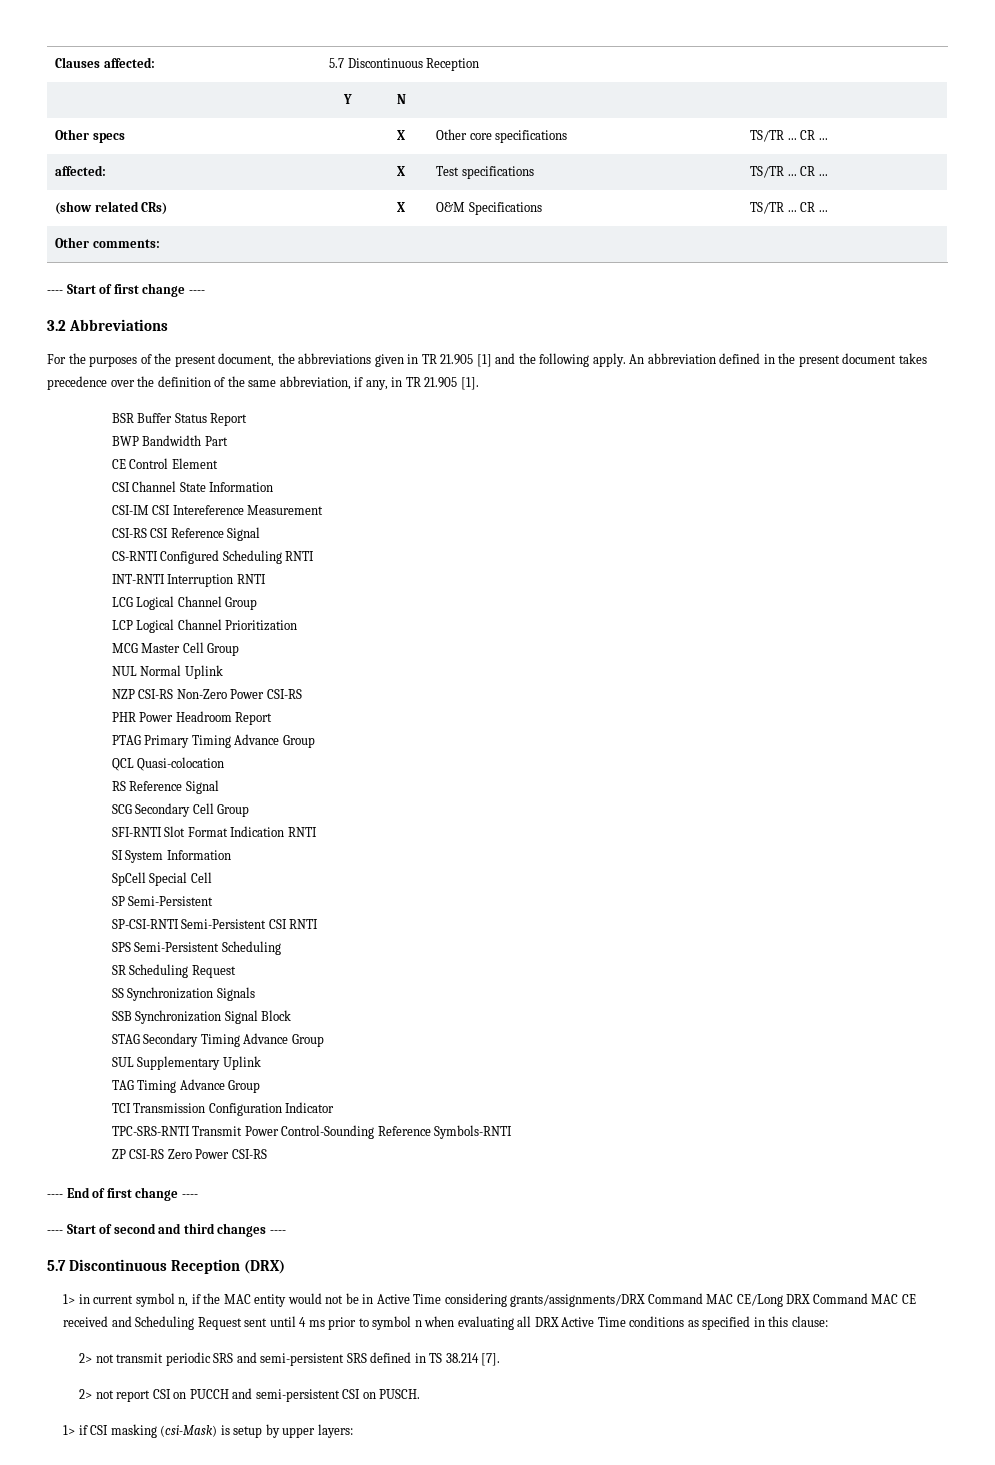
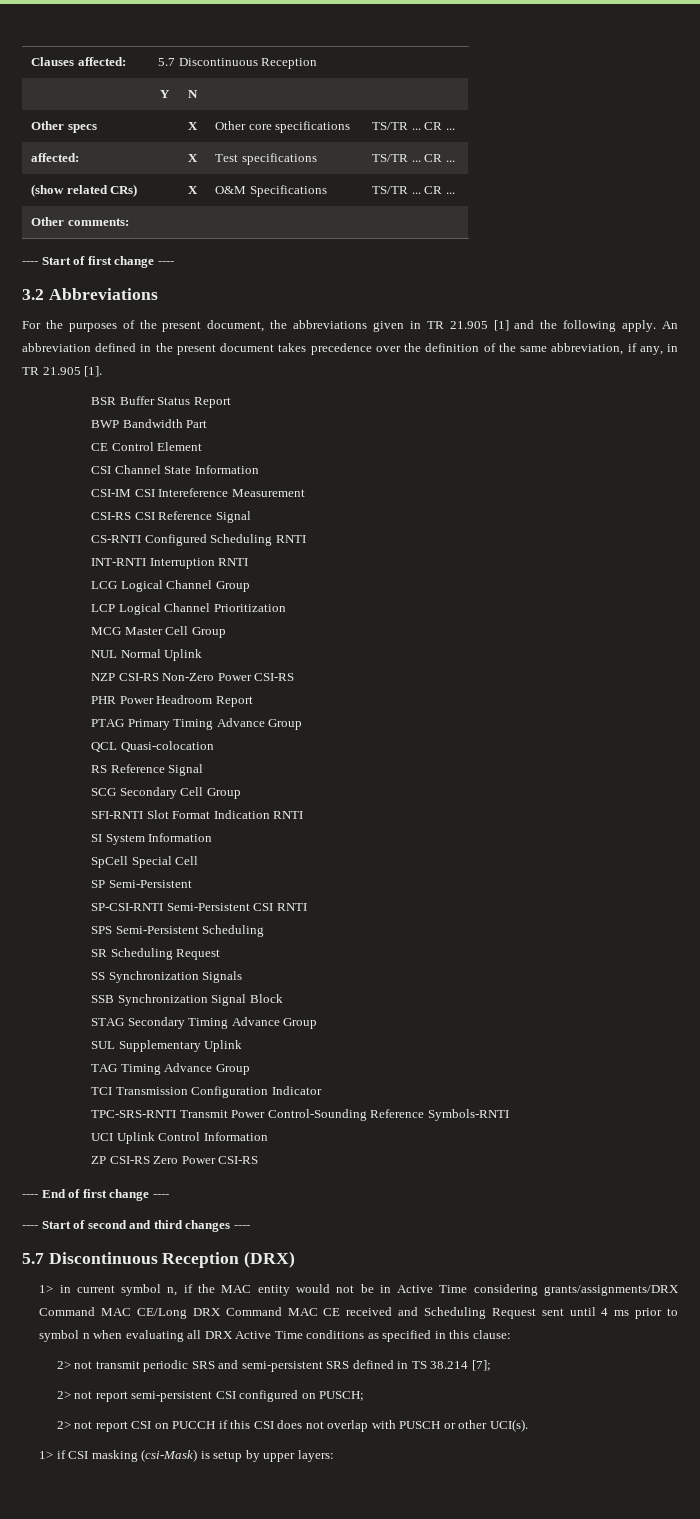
(513, 1132) none -> [91,1132,268,1144] // UCI Uplink Control Information
[481,1353,501,1366] [7]. -> [471,1360,491,1371] [56,1390,365,1402] [7]; // 2> not report semi-persistent CSI configured on PUSCH;
[232,1388,421,1402] and semi-persistent CSI on PUSCH. -> [218,1419,528,1432] if this CSI does not overlap with PUSCH or other UCI(s).

